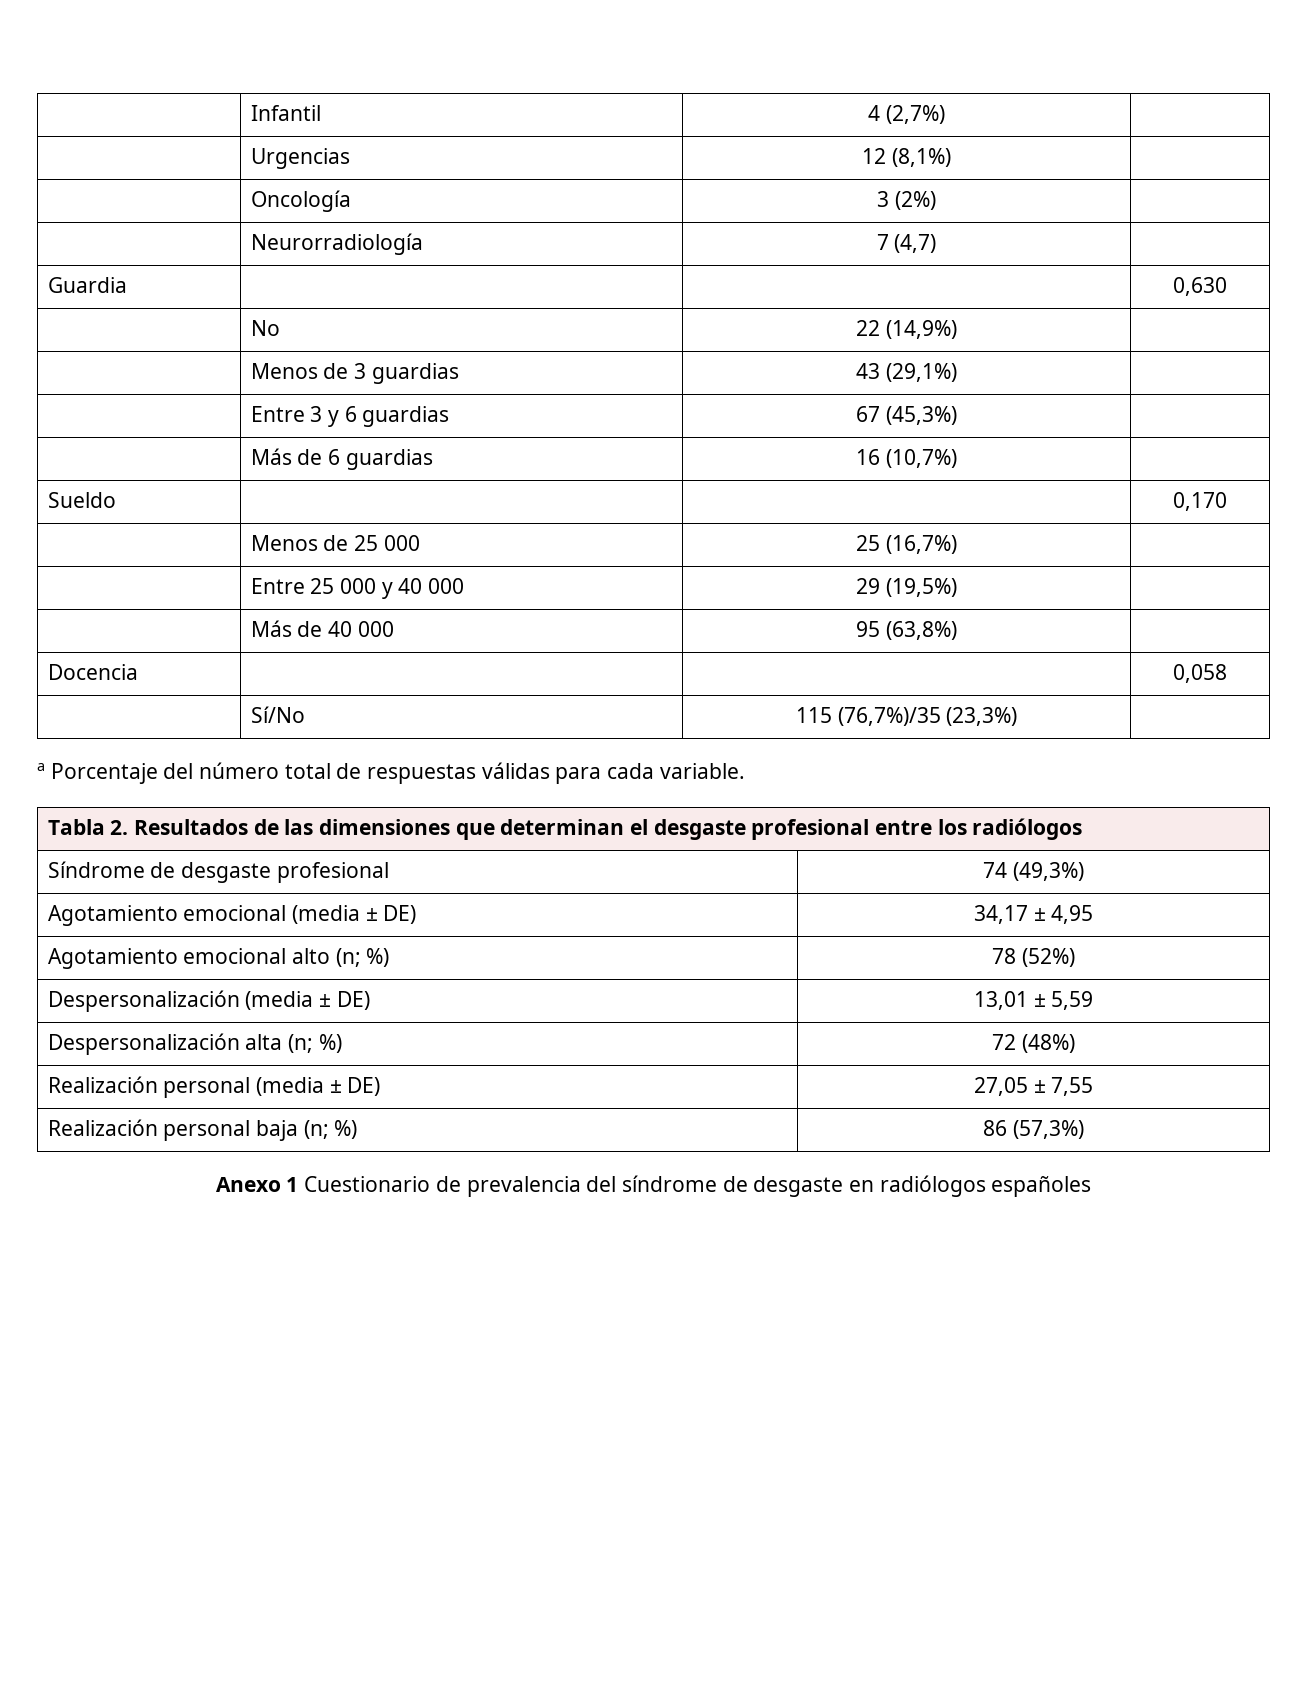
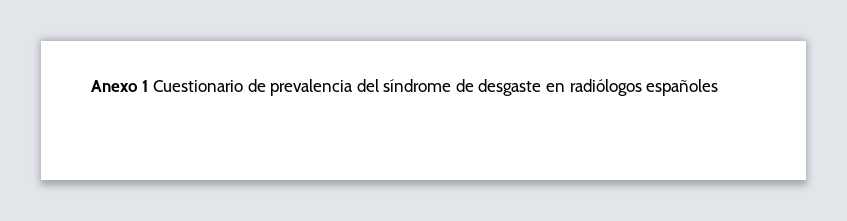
[250,105,321,121] [868,105,945,124] [250,148,350,169] [862,148,951,167] [250,190,351,212] [877,191,936,210] [250,233,423,255] [876,234,937,253] [47,277,127,293] [1173,277,1227,296] [250,320,280,336] [856,320,957,339] [250,363,459,384] [856,363,957,382] [250,406,450,427] [856,406,957,425] [250,448,433,470] [856,449,957,468] [47,492,116,508] [1173,492,1227,511] [250,535,420,551] [856,535,957,554] [250,578,465,599] [856,578,957,597] [250,620,394,637] [856,621,957,640] [47,664,138,680] [1173,664,1227,683] [250,706,305,723] [795,707,1018,726] [37,762,745,784] [47,818,1083,840] [47,861,389,883] [983,862,1084,881] [47,905,417,926] [973,905,1094,924] [47,948,390,969] [992,948,1075,967] [47,990,370,1012] [973,991,1094,1010] [47,1033,342,1055] [992,1034,1075,1053] [47,1076,381,1098] [973,1077,1094,1096] [47,1119,358,1141] [983,1120,1084,1139] | Infantil | 4 (2,7%) | // | Urgencias | 12 (8,1%) | // | Oncología | 3 (2%) | // | Neurorradiología | 7 (4,7) | // Guardia | | | 0,630 // | No | 22 (14,9%) | // | Menos de 3 guardias | 43 (29,1%) | // | Entre 3 y 6 guardias | 67 (45,3%) | // | Más de 6 guardias | 16 (10,7%) | // Sueldo | | | 0,170 // | Menos de 25 000 | 25 (16,7%) | // | Entre 25 000 y 40 000 | 29 (19,5%) | // | Más de 40 000 | 95 (63,8%) | // Docencia | | | 0,058 // | Sí/No | 115 (76,7%)/35 (23,3%) | // a Porcentaje del número total de respuestas válidas para cada variable. // Tabla 2. Resultados de las dimensiones que determinan el desgaste profesional entre los radiólogos // Síndrome de desgaste profesional | 74 (49,3%) // Agotamiento emocional (media ± DE) | 34,17 ± 4,95 // Agotamiento emocional alto (n; %) | 78 (52%) // Despersonalización (media ± DE) | 13,01 ± 5,59 // Despersonalización alta (n; %) | 72 (48%) // Realización personal (media ± DE) | 27,05 ± 7,55 // Realización personal baja (n; %) | 86 (57,3%) // -> (90, 86) none

